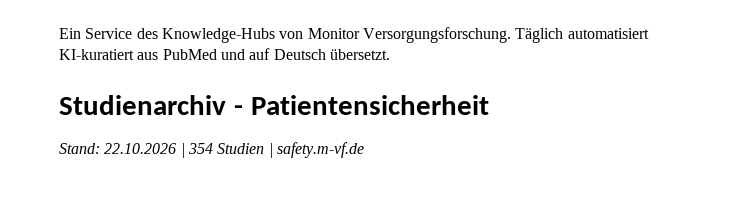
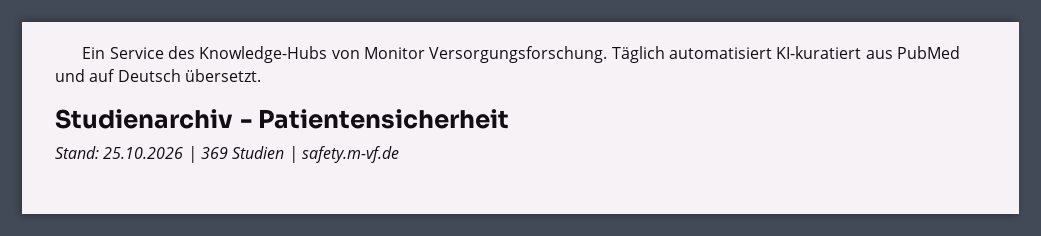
[104,143,213,158] 22.10.2026 | 354 -> [103,146,228,163] 25.10.2026 | 369

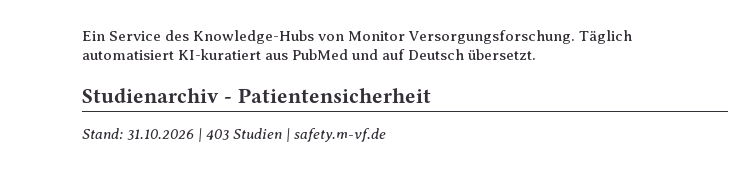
[103,146,228,163] 25.10.2026 | 369 -> [127,128,230,142] 31.10.2026 | 403

